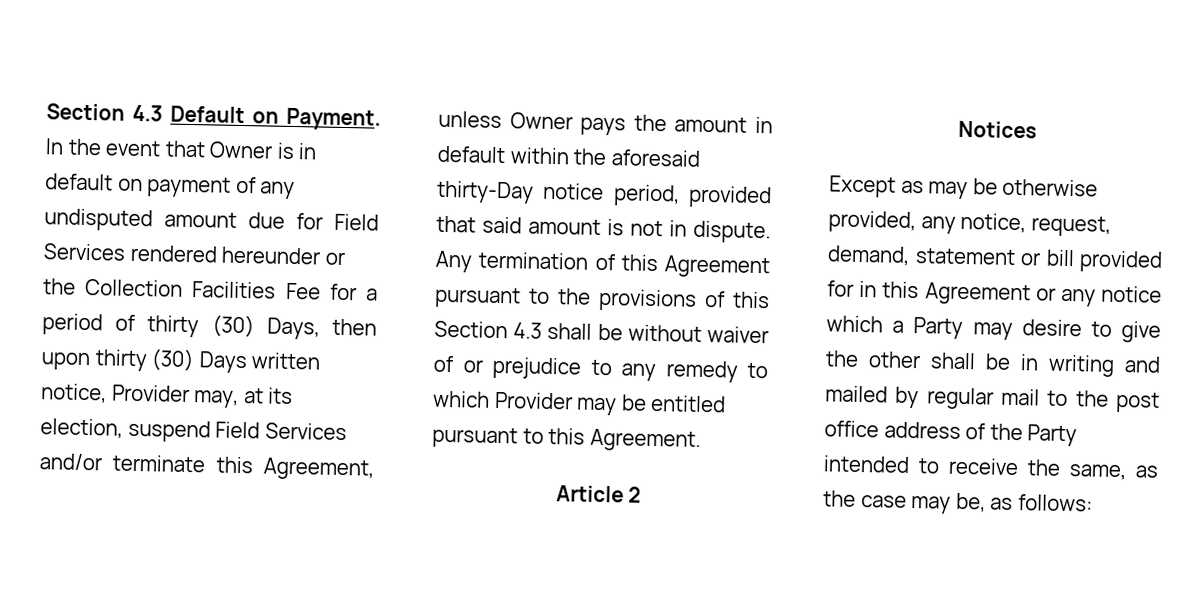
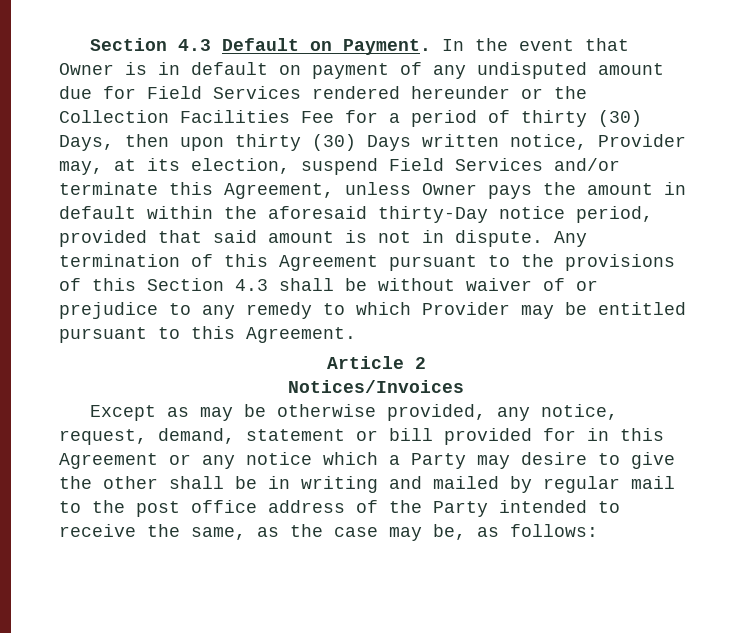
[958,120,1037,139] Notices -> [288,380,464,393] Notices/Invoices

